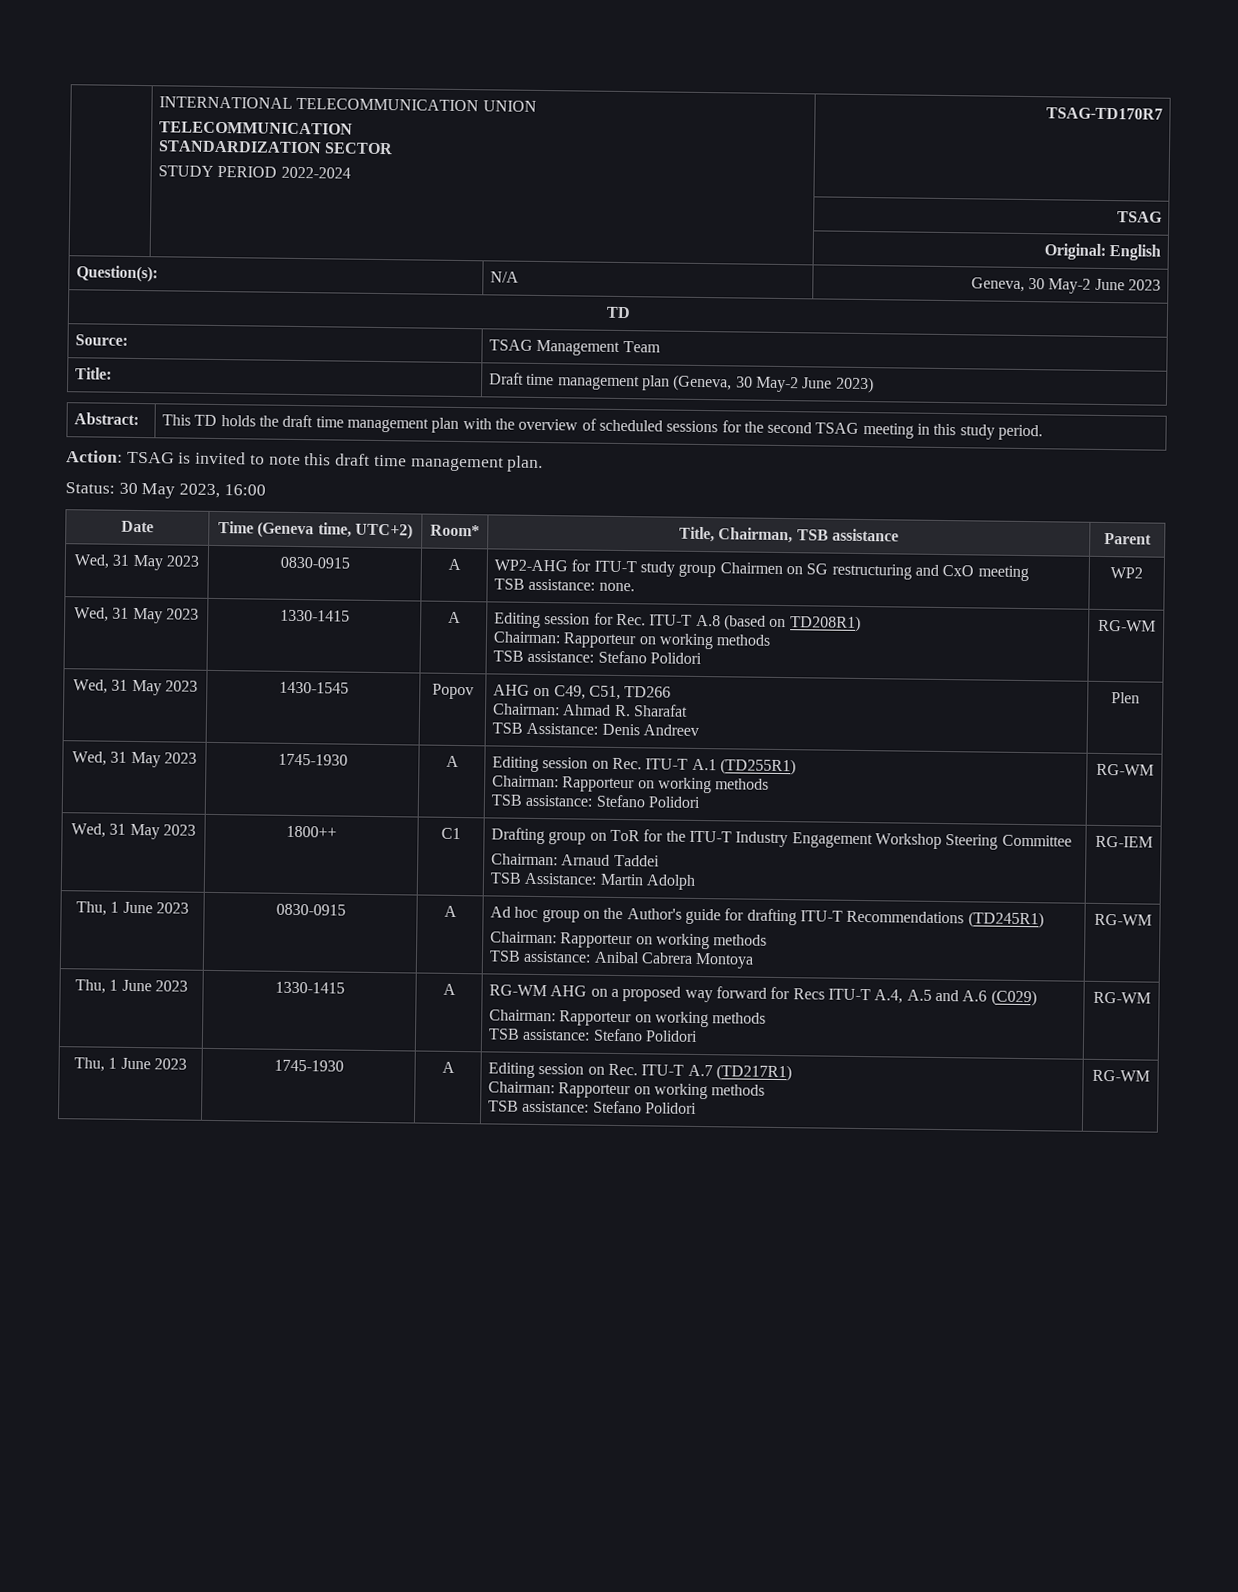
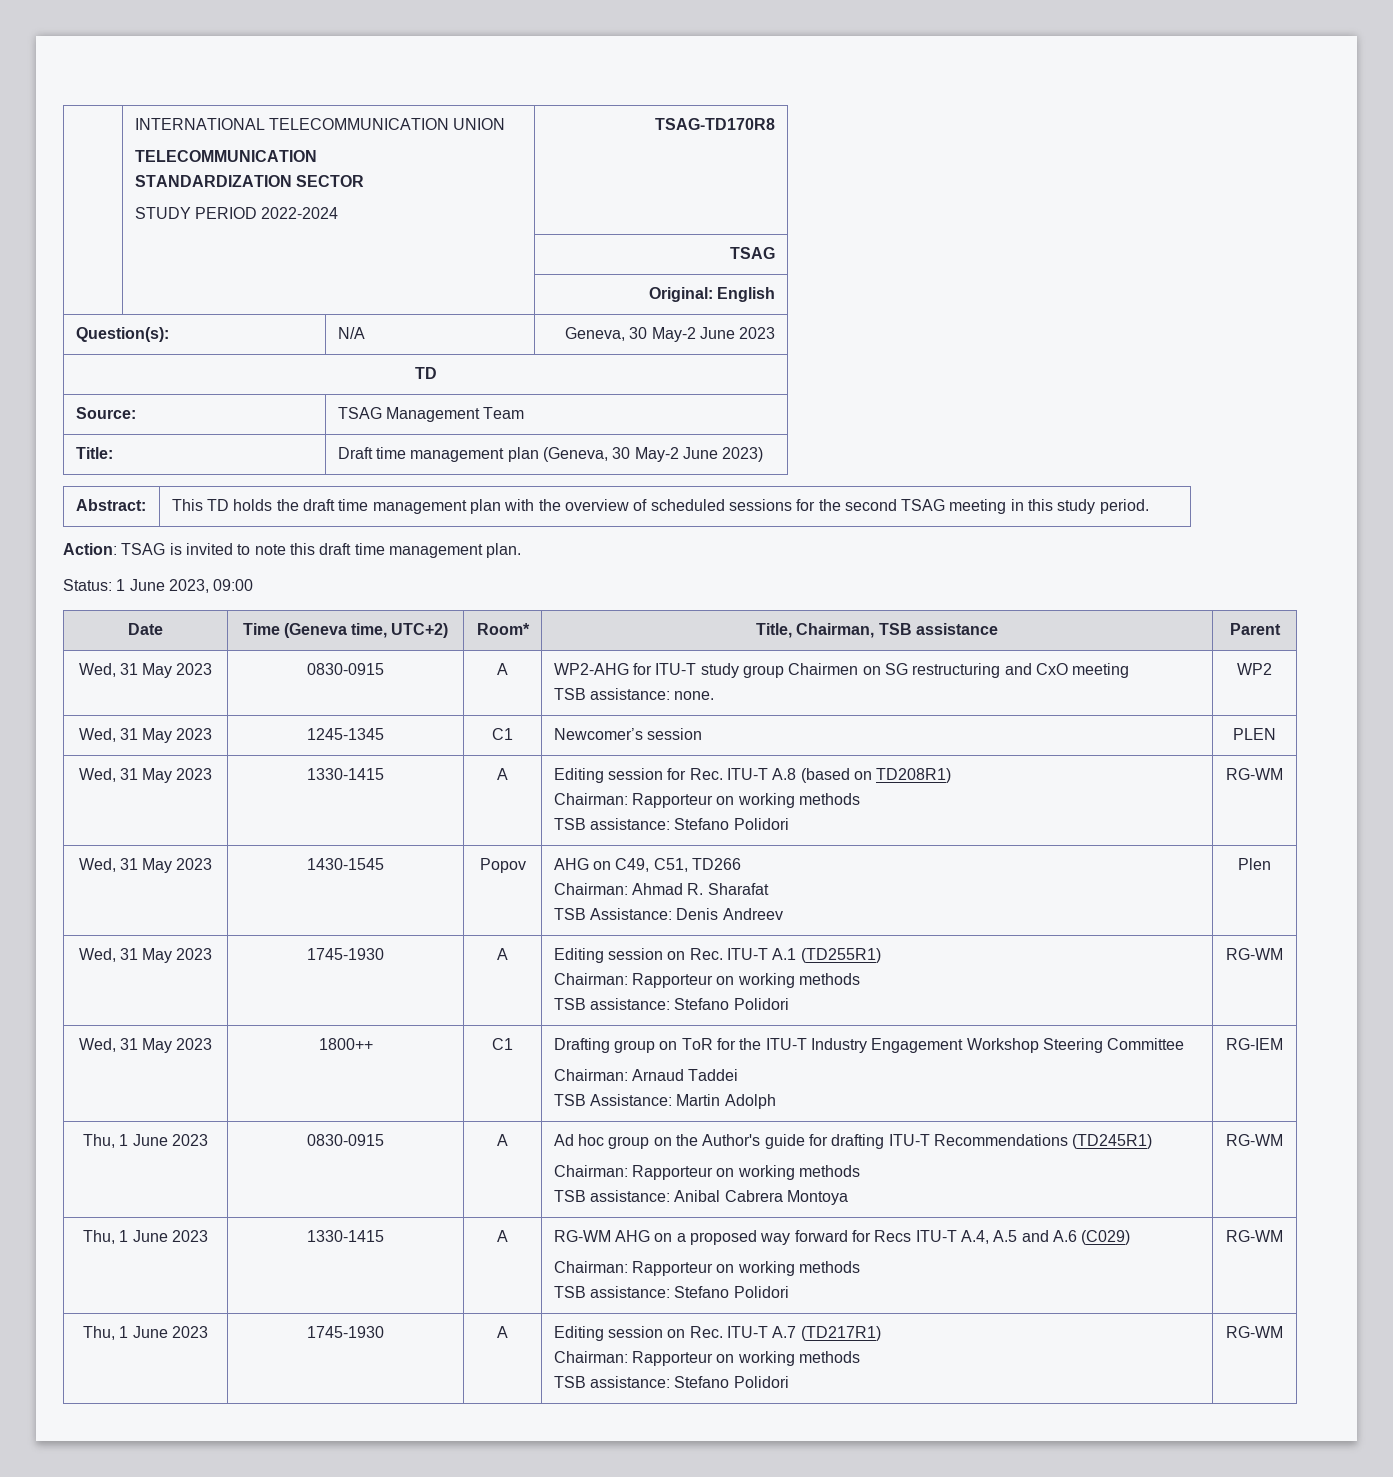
[1045,107,1163,120] TSAG-TD170R7 -> [655,118,776,130] TSAG-TD170R8
[118,482,266,499] 30 May 2023, 16:00 -> [116,579,254,593] 1 June 2023, 09:00
(1143, 573) none -> [78,728,213,743] [307,728,384,740] [492,728,513,740] [553,728,703,740] [1233,728,1276,740] // Wed, 31 May 2023 | 1245-1345 | C1 | Newcomer’s session | PLEN

